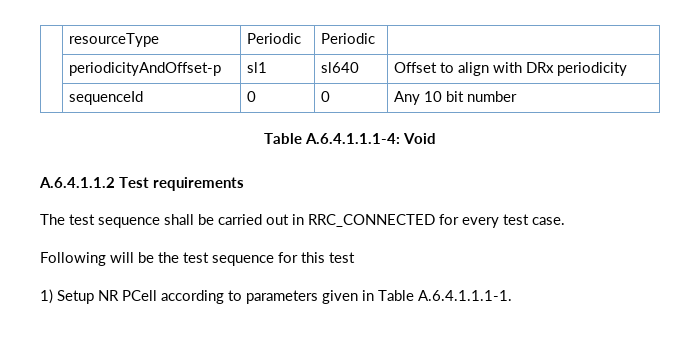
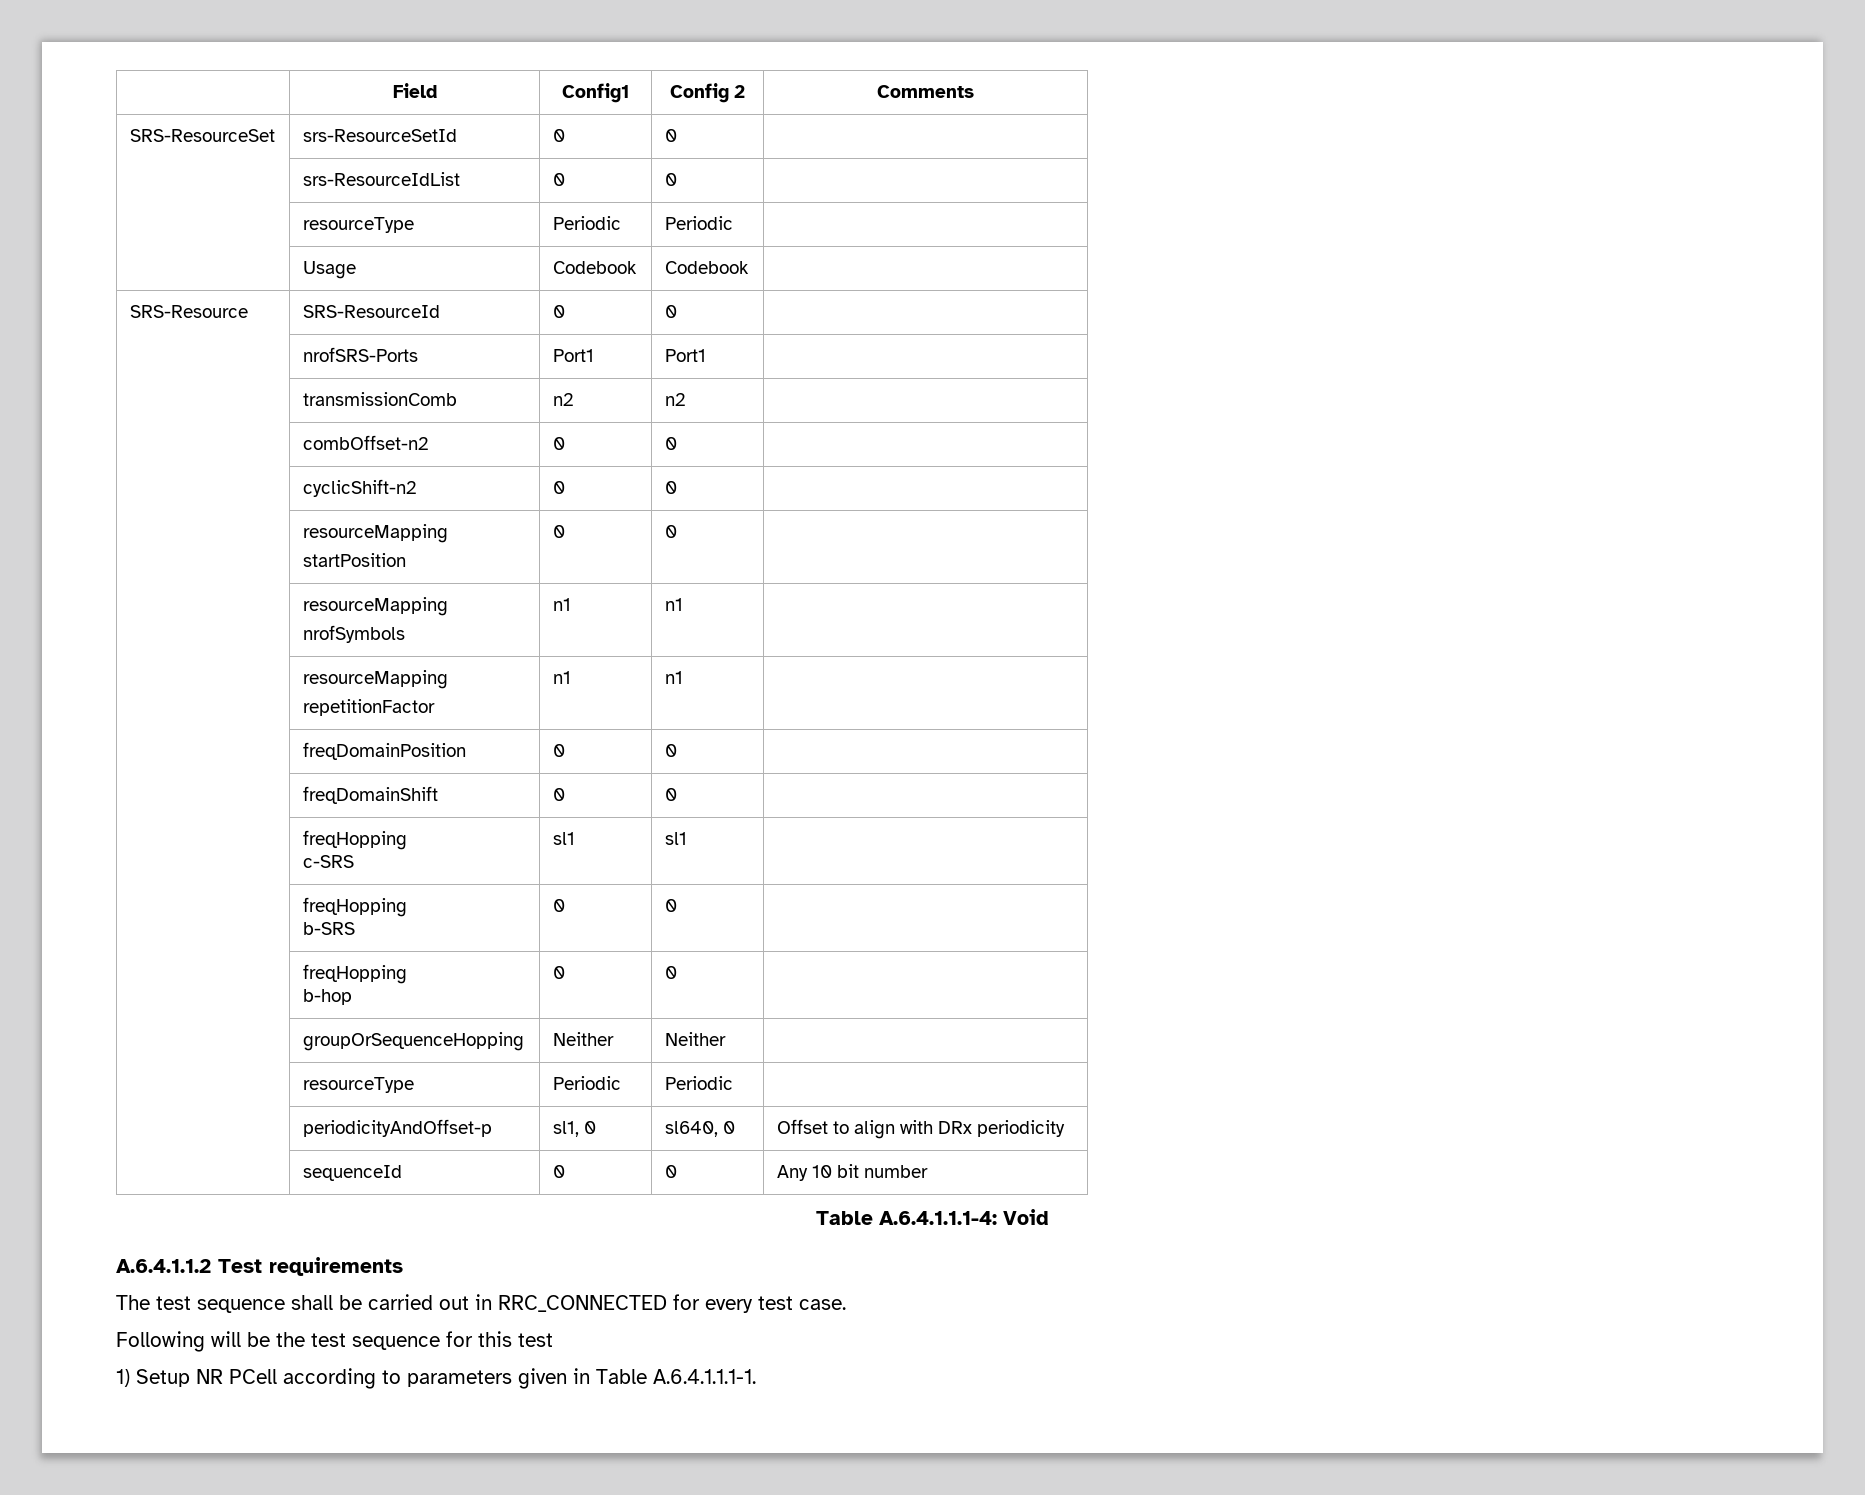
(68, 40) none -> [392,83,437,98] [561,83,630,103] [670,83,746,103] [877,85,975,98] [129,129,275,142] [302,129,457,142] [552,129,565,142] [664,129,677,142] [302,172,460,186] [552,173,565,186] [664,173,677,186] [302,217,414,233] [552,216,621,230] [664,216,733,230] [302,261,356,279] [552,261,637,274] [664,261,749,274] [129,305,248,318] [302,305,440,318] [552,305,565,318] [664,305,677,318] [302,347,418,362] [552,349,594,362] [664,349,706,362] [302,392,457,406] [552,393,573,406] [664,393,685,406] [302,435,428,450] [552,437,565,450] [664,437,677,450] [302,479,416,497] [552,481,565,494] [664,481,677,494] [302,524,448,543] [302,553,406,567] [552,525,565,538] [664,525,677,538] [302,597,448,616] [302,625,405,643] [552,598,571,611] [664,598,683,611] [302,670,448,689] [302,699,435,716] [552,671,571,684] [664,671,683,684] [302,742,466,760] [552,744,565,757] [664,744,677,757] [302,786,438,804] [552,788,565,801] [664,788,677,801] [302,830,407,850] [302,855,354,868] [552,832,575,845] [664,832,687,845] [302,897,407,917] [302,922,355,935] [552,899,565,912] [664,899,677,912] [302,964,407,984] [302,989,352,1005] [552,966,565,979] [664,966,677,979] [302,1032,524,1051] [552,1032,614,1046] [664,1032,726,1046] | Field | Config1 | Config 2 | Comments // SRS-ResourceSet | srs-ResourceSetId | 0 | 0 | // | srs-ResourceIdList | 0 | 0 | // | resourceType | Periodic | Periodic | // | Usage | Codebook | Codebook | // SRS-Resource | SRS-ResourceId | 0 | 0 | // | nrofSRS-Ports | Port1 | Port1 | // | transmissionComb | n2 | n2 | // | combOffset-n2 | 0 | 0 | // | cyclicShift-n2 | 0 | 0 | // | resourceMapping // startPosition | 0 | 0 | // | resourceMapping // nrofSymbols | n1 | n1 | // | resourceMapping // repetitionFactor | n1 | n1 | // | freqDomainPosition | 0 | 0 | // | freqDomainShift | 0 | 0 | // | freqHopping // c-SRS | sl1 | sl1 | // | freqHopping // b-SRS | 0 | 0 | // | freqHopping // b-hop | 0 | 0 | // | groupOrSequenceHopping | Neither | Neither | //
[246,62,267,73] [320,62,359,73] sl1 | sl640 -> [552,1121,596,1137] [664,1121,735,1137] sl1, 0 | sl640, 0

